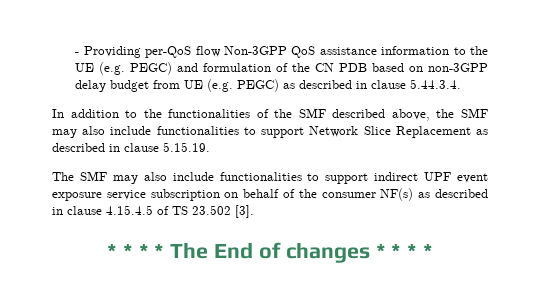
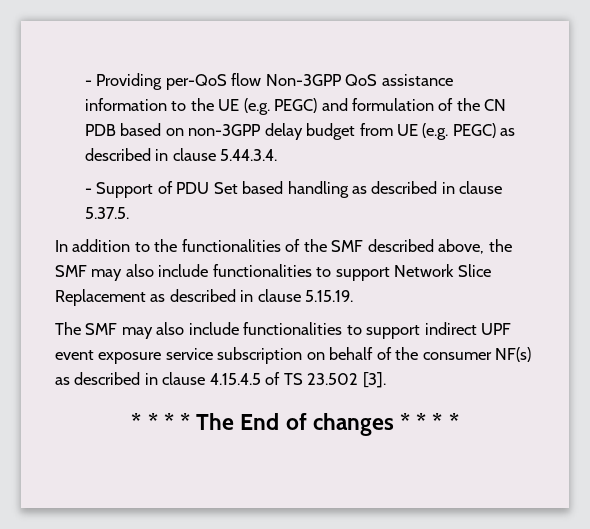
(462, 84) none -> [84,181,503,198] [84,207,129,219] // - Support of PDU Set based handling as described in clause 5.37.5.

